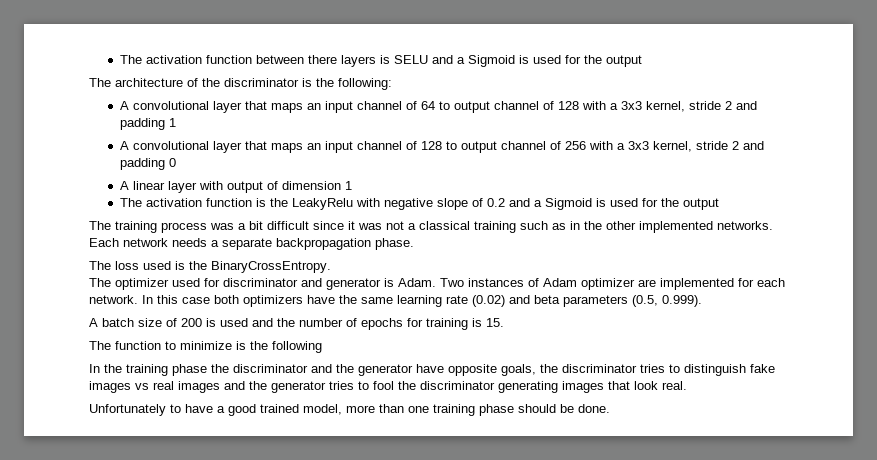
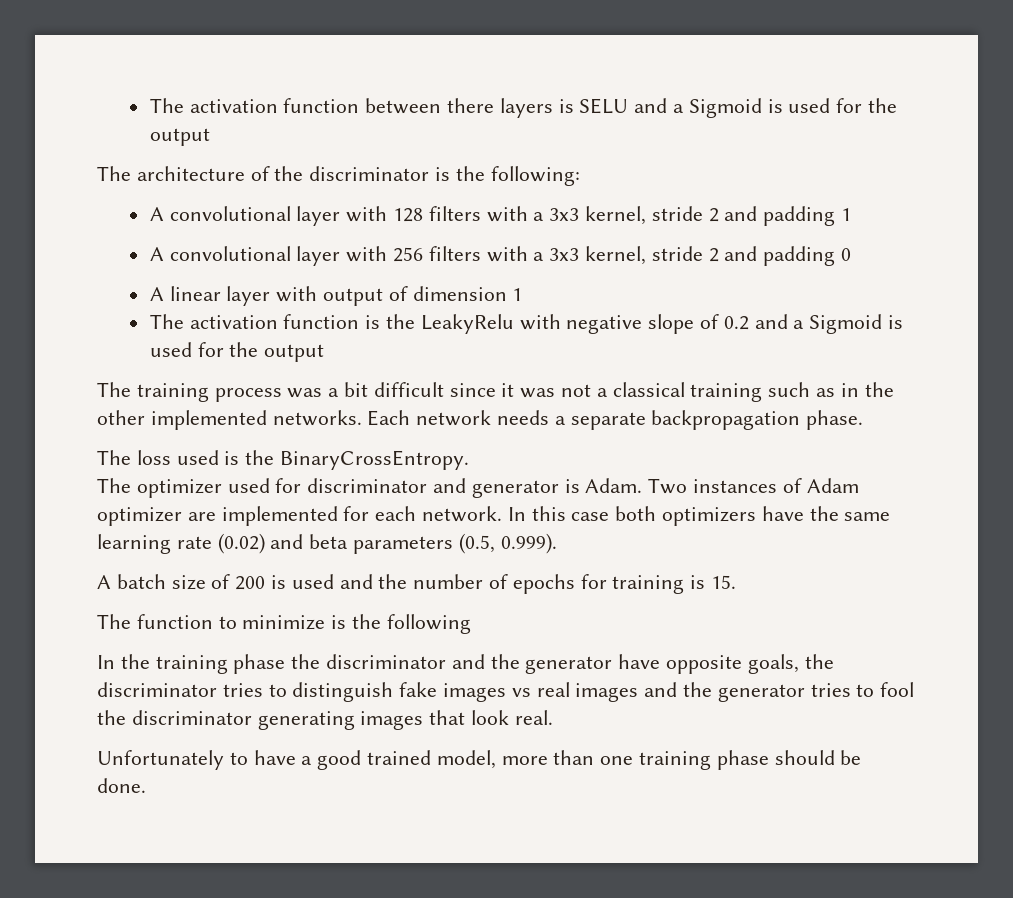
[244,101,579,113] that maps an input channel of 64 to output channel of 128 -> [346,206,481,222] with 128 filters
[244,141,586,153] that maps an input channel of 128 to output channel of 256 -> [346,246,481,262] with 256 filters

